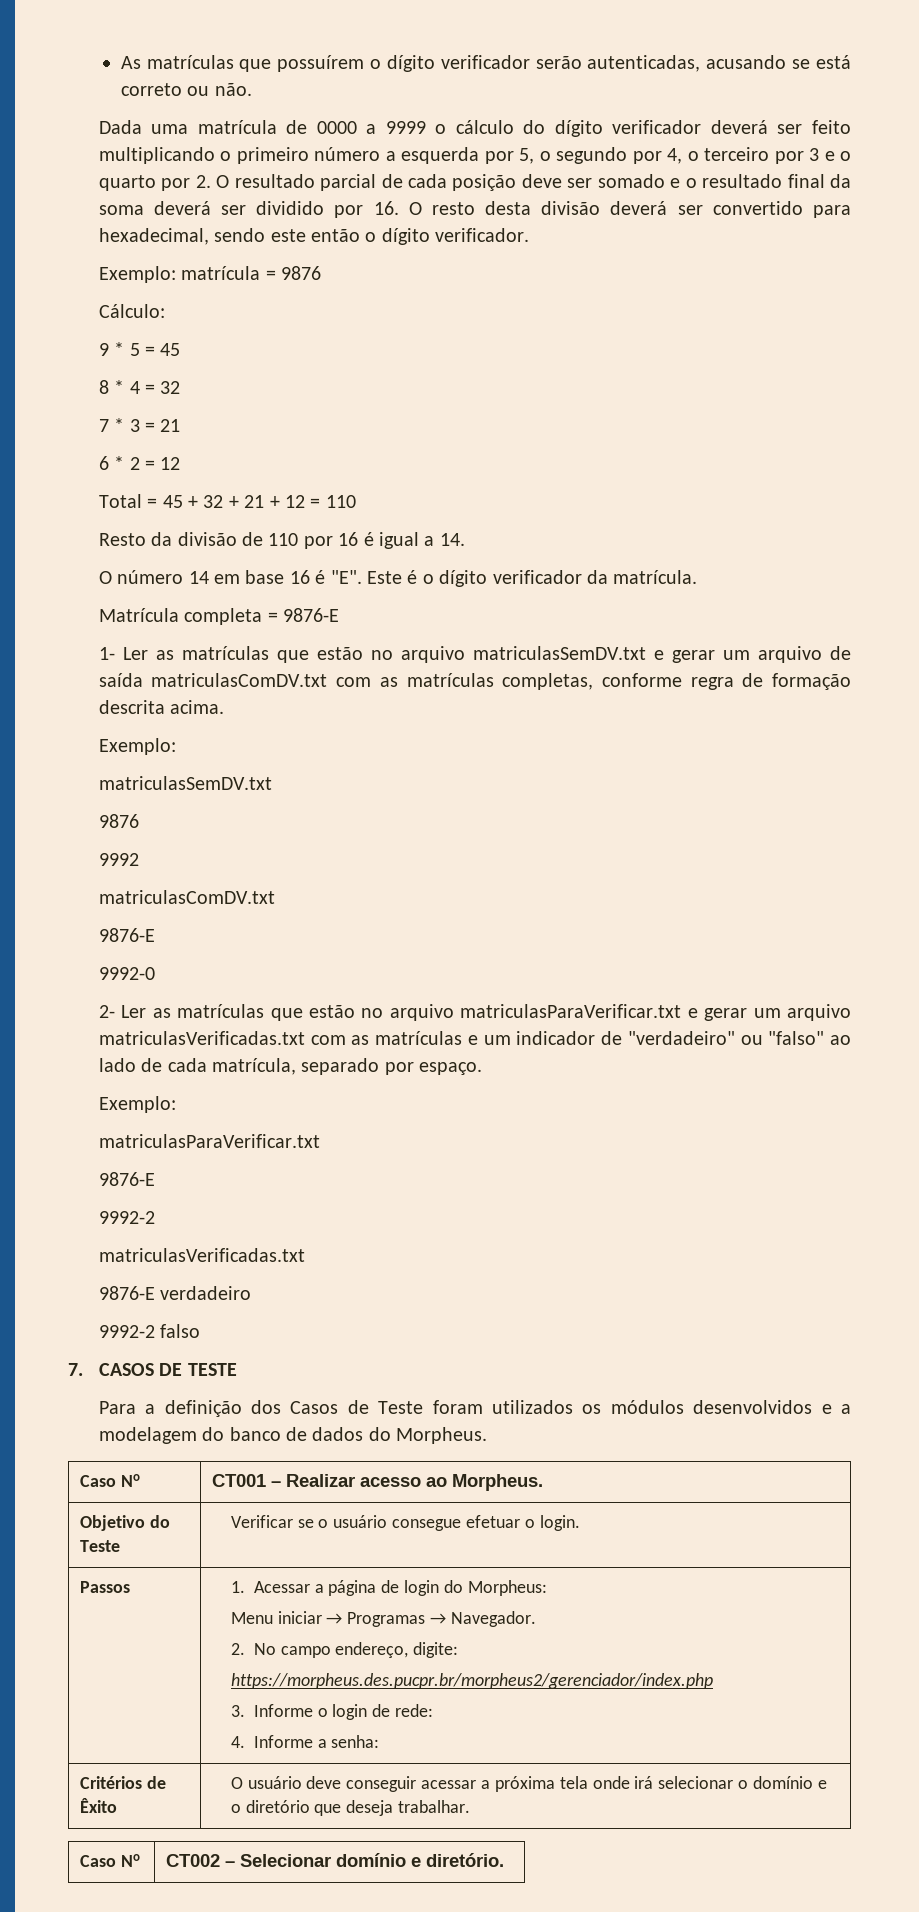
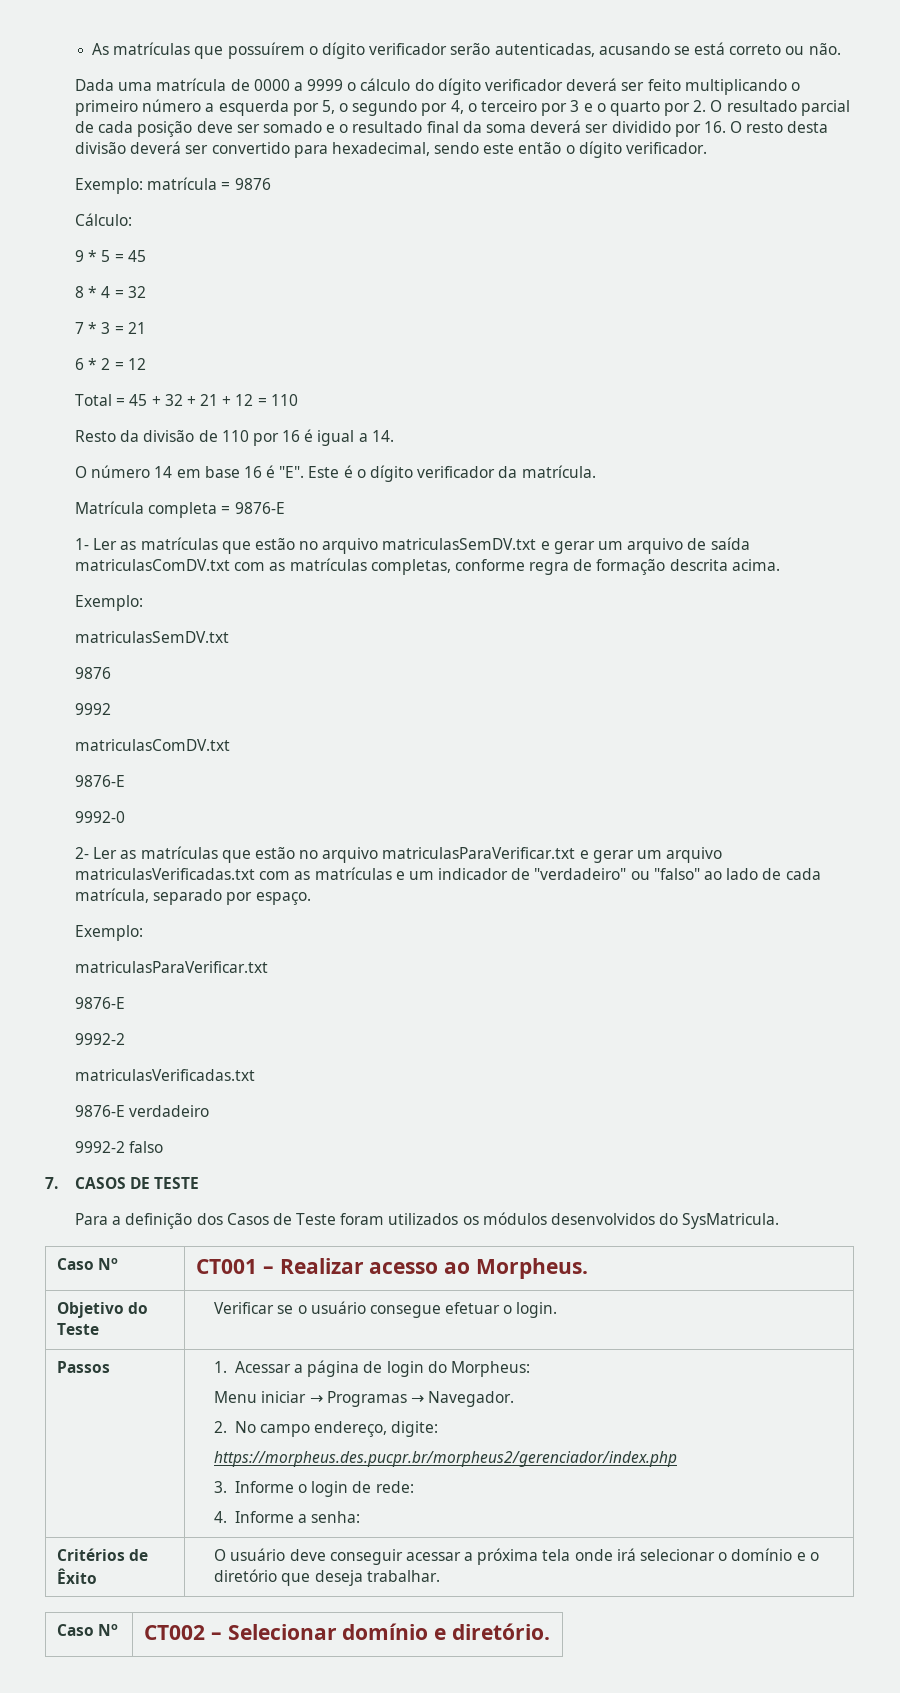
[821,1404,852,1414] [98,1427,488,1444] e a modelagem do banco de dados do Morpheus. -> [659,1213,780,1229] do SysMatricula.

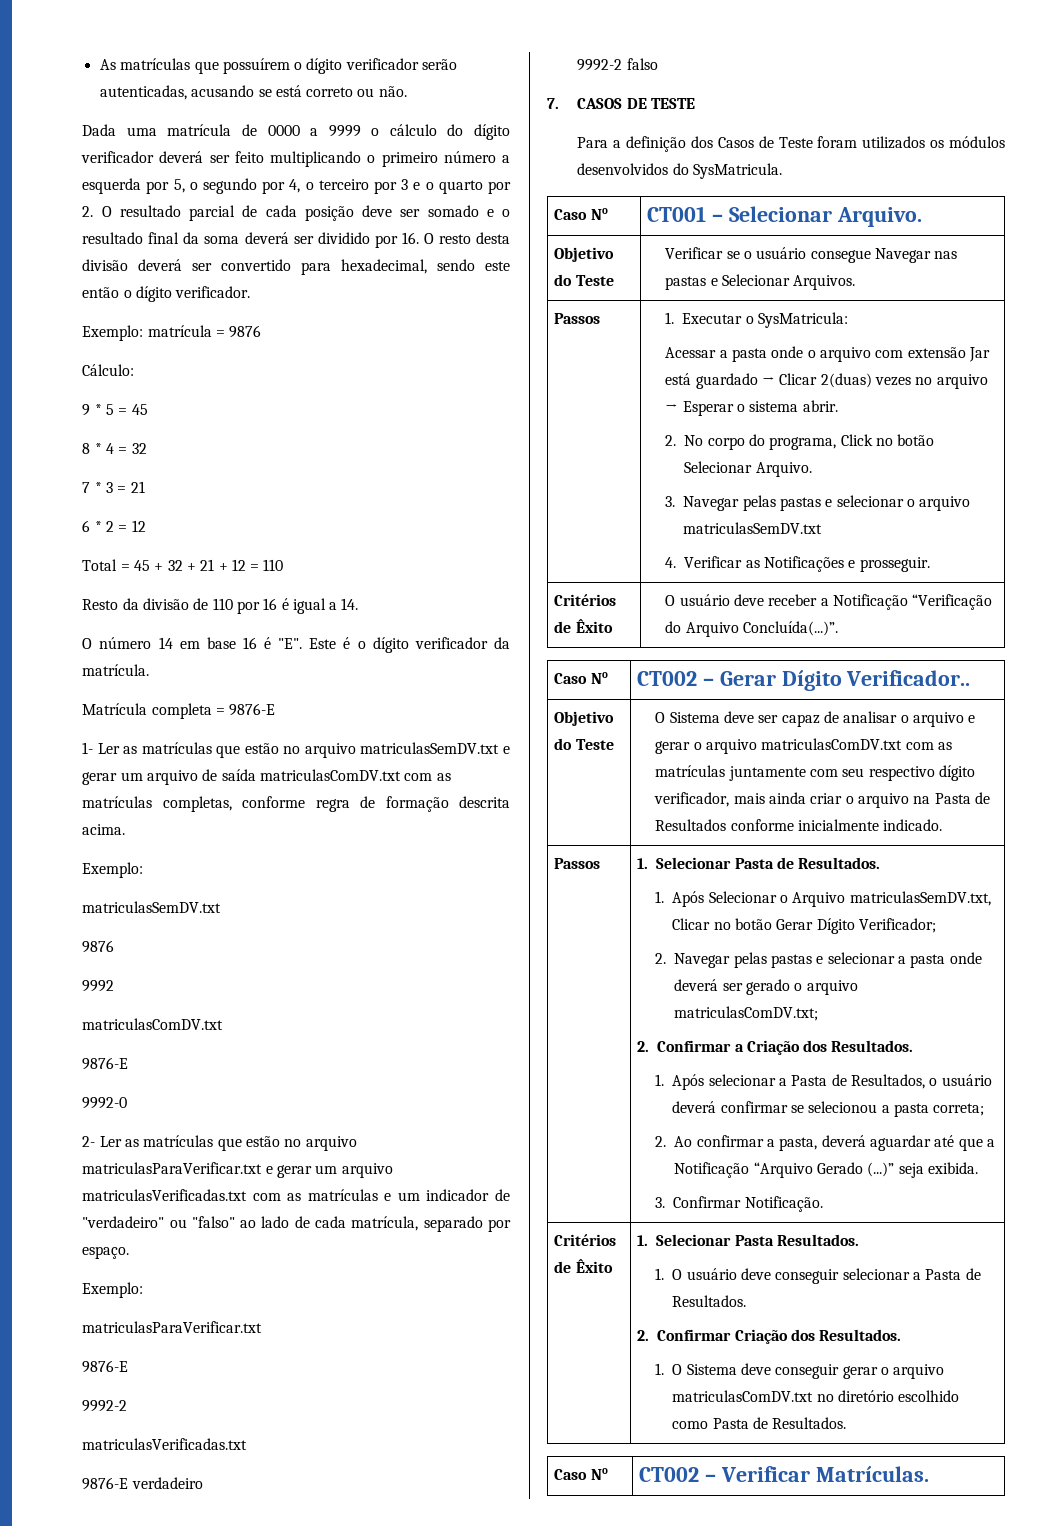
[279,1258,588,1279] Realizar acesso ao Morpheus. -> [728,206,922,227] Selecionar Arquivo.
[445,1302,558,1318] [57,1361,111,1373] [214,1360,531,1377] [214,1391,515,1407] [214,1421,439,1437] [214,1451,678,1467] [214,1481,414,1497] [214,1511,361,1523] efetuar o login. // Passos | 1. Acessar a página de login do Morpheus: // Menu iniciar → Programas → Navegador. // 2. No campo endereço, digite: // https://morpheus.des.pucpr.br/morpheus2/gerenciador/index.php // 3. Informe o login de rede: // 4. Informe a senha: -> [874,248,958,263] [665,274,856,290] [554,313,601,324] [665,312,848,328] [665,346,990,362] [665,373,988,389] [665,400,838,416] [665,434,935,450] [684,461,812,477] [665,495,971,511] [683,522,823,534] [665,556,930,572] Navegar nas pastas e Selecionar Arquivos. // Passos | 1. Executar o SysMatricula: // Acessar a pasta onde o arquivo com extensão Jar está guardado → Clicar 2(duas) vezes no arquivo → Esperar o sistema abrir. // 2. No corpo do programa, Click no botão Selecionar Arquivo. // 3. Navegar pelas pastas e selecionar o arquivo matriculasSemDV.txt // 4. Verificar as Notificações e prosseguir.
[329,1548,819,1565] [214,1569,440,1586] [57,1624,119,1636] [144,1623,550,1640] conseguir acessar a próxima tela onde irá selecionar o domínio e o diretório que deseja trabalhar. // Caso No | CT002 – Selecionar domínio e diretório. -> [768,594,993,610] [665,621,838,637] [554,672,608,684] [637,670,971,691] [554,711,615,726] [554,738,614,750] [655,711,976,727] [655,738,952,754] [655,765,975,781] [654,792,990,808] [655,819,943,831] [554,858,601,869] [637,857,881,869] [655,891,991,907] [672,918,936,934] [655,952,982,968] [674,979,858,995] [674,1006,819,1021] [637,1040,914,1055] [655,1074,992,1090] [672,1101,985,1117] [655,1135,995,1151] [674,1162,978,1178] [655,1196,823,1212] [554,1234,617,1246] [554,1259,613,1273] [637,1234,859,1246] [655,1268,981,1284] [672,1295,747,1307] [637,1329,902,1344] [655,1363,945,1379] [672,1390,960,1402] [672,1417,847,1429] [554,1468,608,1480] [639,1466,929,1482] receber a Notificação “Verificação do Arquivo Concluída(...)”. // Caso No | CT002 – Gerar Dígito Verificador.. // Objetivo do Teste | O Sistema deve ser capaz de analisar o arquivo e gerar o arquivo matriculasComDV.txt com as matrículas juntamente com seu respectivo dígito verificador, mais ainda criar o arquivo na Pasta de Resultados conforme inicialmente indicado. // Passos | 1. Selecionar Pasta de Resultados. // 1. Após Selecionar o Arquivo matriculasSemDV.txt, Clicar no botão Gerar Dígito Verificador; // 2. Navegar pelas pastas e selecionar a pasta onde deverá ser gerado o arquivo matriculasComDV.txt; // 2. Confirmar a Criação dos Resultados. // 1. Após selecionar a Pasta de Resultados, o usuário deverá confirmar se selecionou a pasta correta; // 2. Ao confirmar a pasta, deverá aguardar até que a Notificação “Arquivo Gerado (...)” seja exibida. // 3. Confirmar Notificação. // Critérios de Êxito | 1. Selecionar Pasta Resultados. // 1. O usuário deve conseguir selecionar a Pasta de Resultados. // 2. Confirmar Criação dos Resultados. // 1. O Sistema deve conseguir gerar o arquivo matriculasComDV.txt no diretório escolhido como Pasta de Resultados. // Caso No | CT002 – Verificar Matrículas.

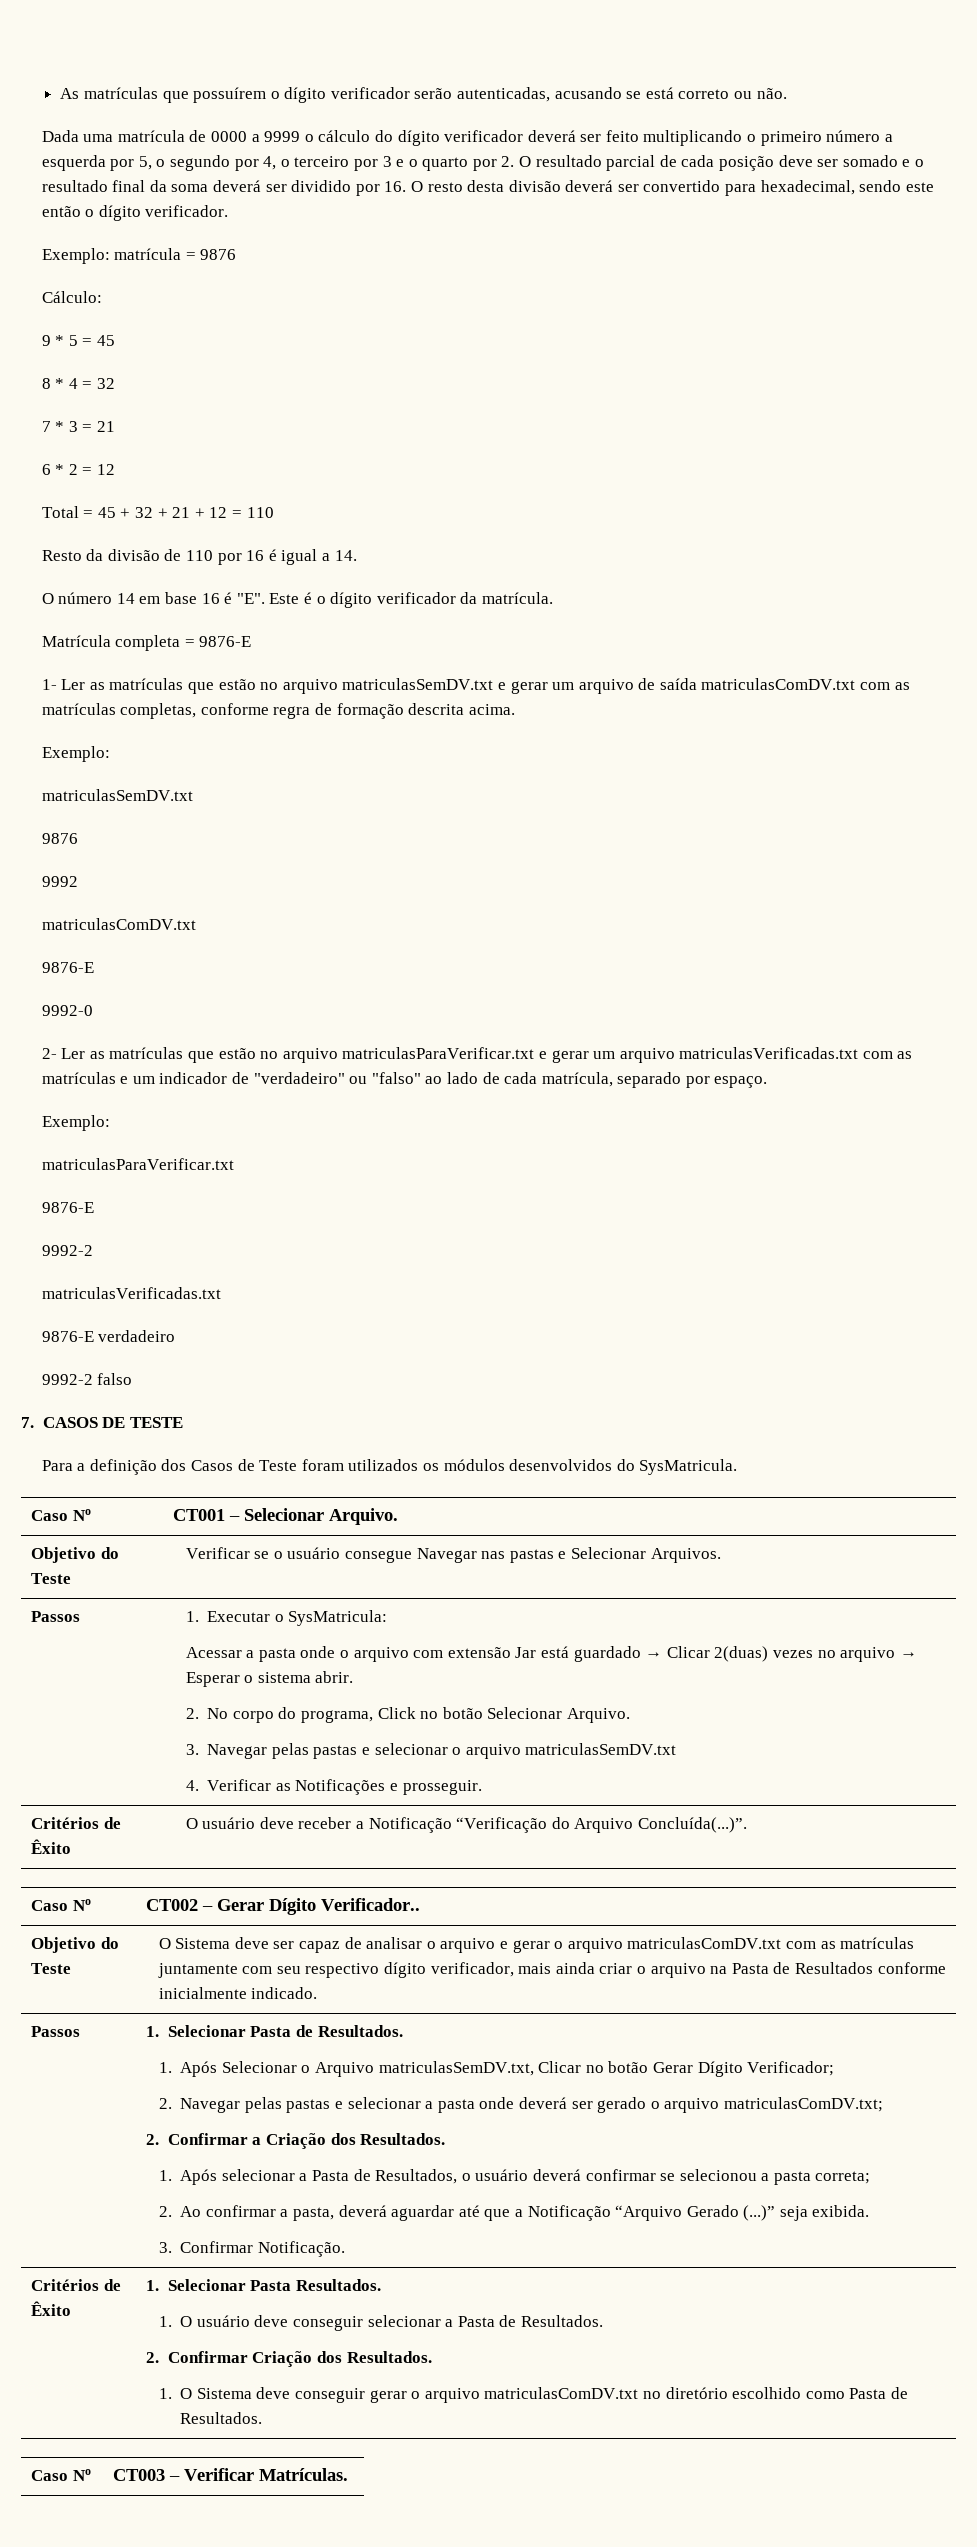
[639,1467,700,1482] CT002 -> [113,2469,166,2481] CT003

